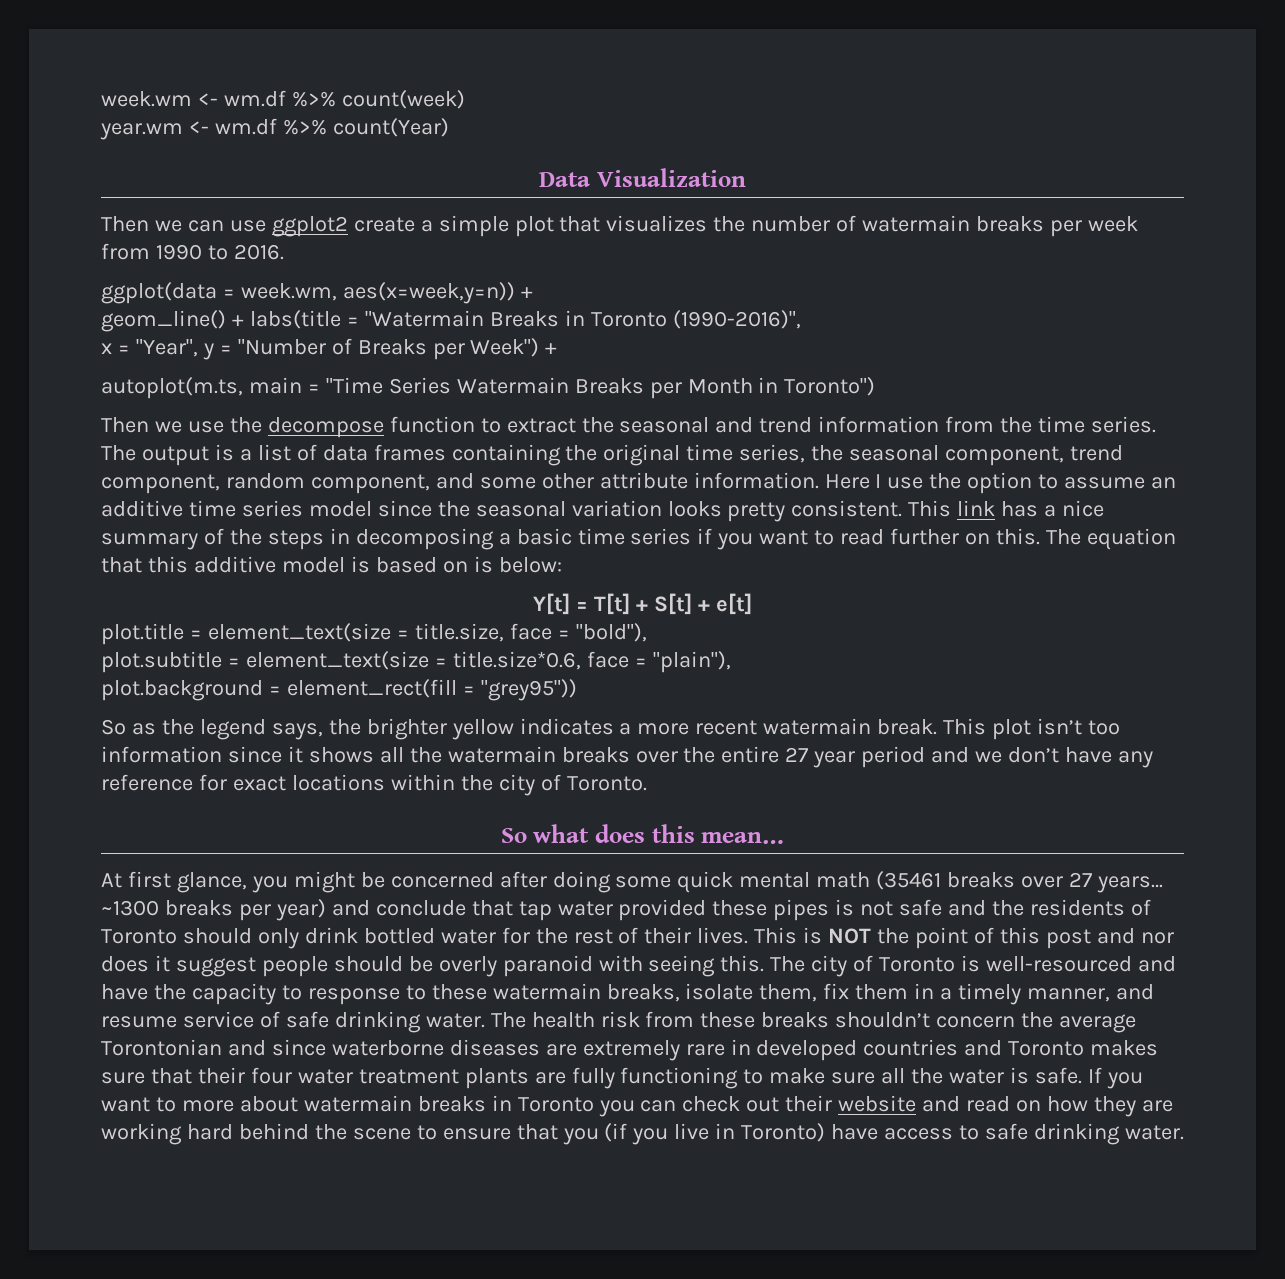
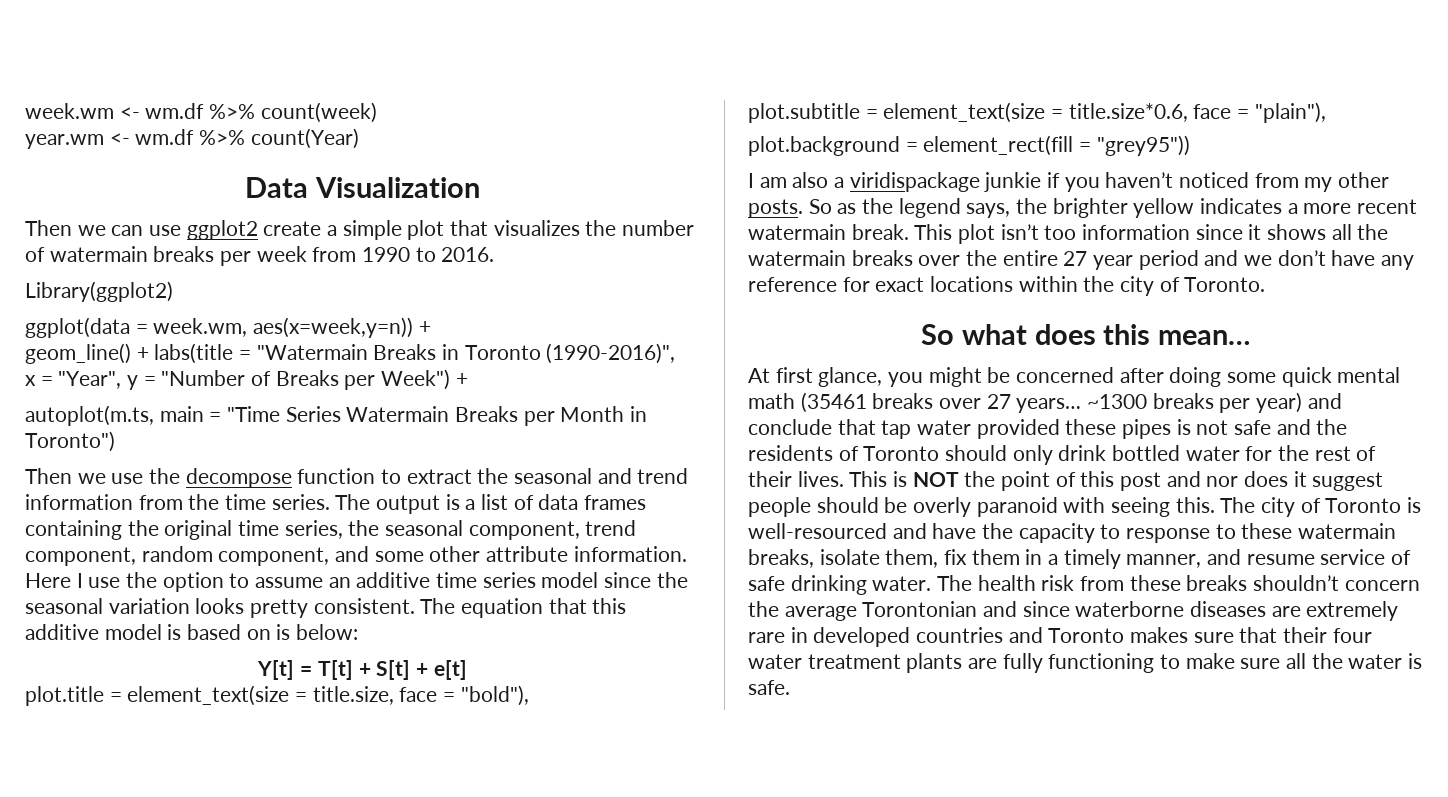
(284, 252) none -> [25,281,173,302] // Library(ggplot2)
[908,500,1105,517] [101,528,1040,550] This link has a nice summary of the steps in decomposing a basic time series if you want to read further on this. -> (415, 606) none
(577, 690) none -> [748,172,1390,192] [748,199,803,218] I am also a viridispackage junkie if you haven’t noticed from my other posts.
[1087,1067,1143,1089] [101,1095,1173,1117] [101,1123,1184,1145] If you want to more about watermain breaks in Toronto you can check out their website and read on how they are working hard behind the scene to ensure that you (if you live in Toronto) have access to safe drinking water. -> (790, 687) none

